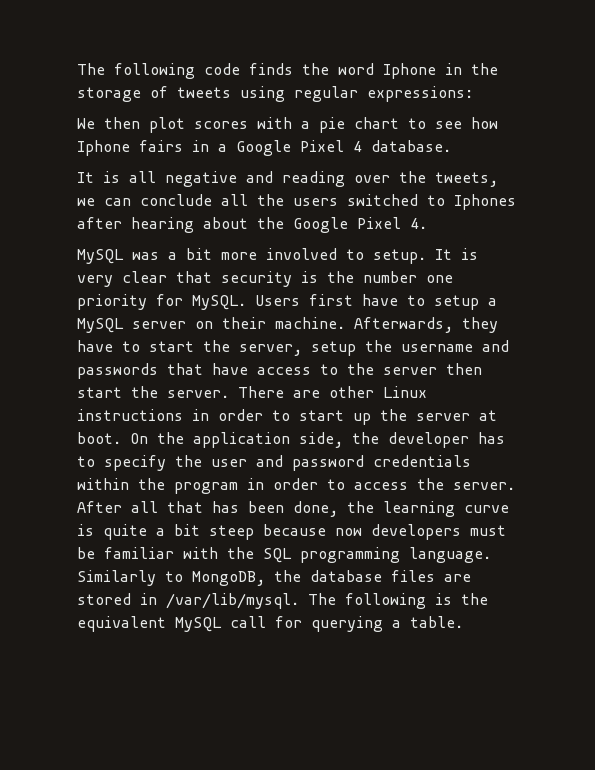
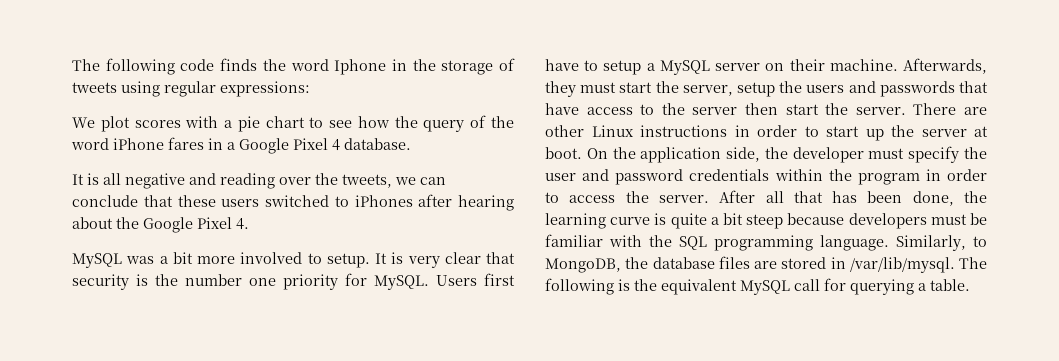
[104,117,140,129] then -> (95, 122) none
[77,140,183,156] Iphone fairs -> [394,115,514,132] [71,137,204,150] the query of the word iPhone fares
[221,194,284,206] all the -> [143,195,216,207] that these
[454,194,516,210] Iphones -> [354,195,413,207] iPhones
[77,340,140,352] have to -> [580,82,617,93] must
[401,344,473,352] username -> [806,85,845,93] users
[478,432,505,444] [77,456,95,467] has to -> [868,148,905,159] must
[335,528,362,536] now -> (845, 219) none
[77,570,156,586] Similarly -> [896,235,966,251] Similarly,

